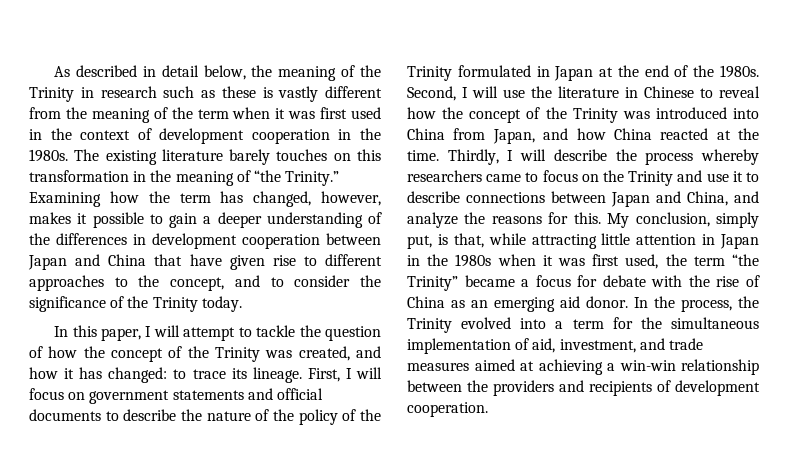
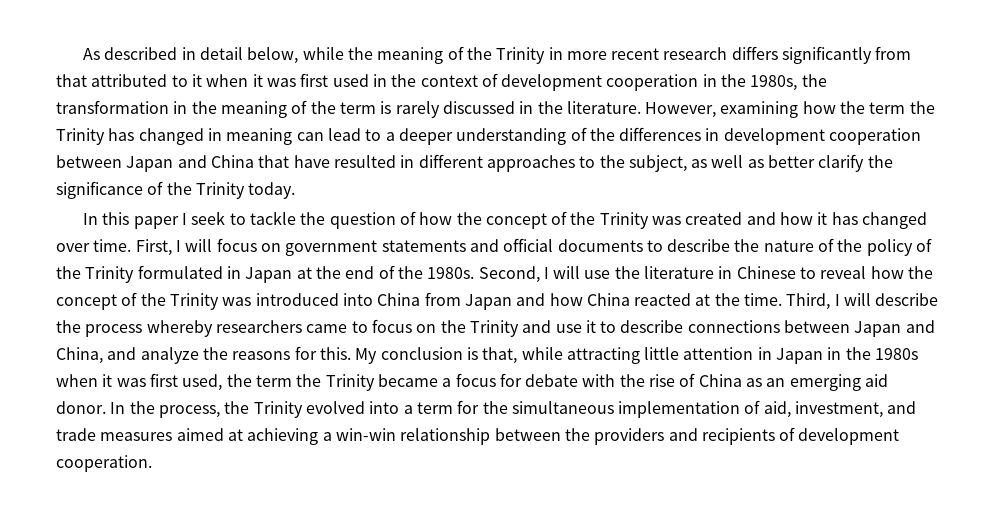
(246, 72) none -> [302,47,344,60] while
[100,86,382,102] [29,107,229,123] research such as these is vastly different from the meaning of the term -> [566,46,912,64] [56,74,202,87] more recent research differs significantly from that attributed to it
[29,149,381,165] 1980s. The existing literature barely touches on this -> [750,74,827,91] 1980s, the
[253,170,340,186] [29,191,381,207] [29,212,197,228] “the Trinity.” Examining how the term has changed, however, makes it possible to gain -> [310,101,935,118] [56,128,382,145] the term is rarely discussed in the literature. However, examining how the term the Trinity has changed in meaning can lead to
[229,255,317,270] given rise to -> [333,155,415,168] resulted in
[170,275,351,291] concept, and to consider -> [628,154,865,172] subject, as well as better clarify
[100,325,236,341] paper, I will attempt -> [133,211,226,229] paper I seek
[298,346,350,361] created, -> [685,212,743,225] created
[108,367,302,383] changed: to trace its lineage. -> [862,212,928,229] [56,239,132,252] changed over time.
[492,129,535,144] Japan, -> [464,294,512,310] Japan
[447,149,499,165] Thirdly, -> [786,293,831,310] Third,
[635,212,759,228] [407,235,432,249] conclusion, simply put, -> [380,347,463,360] conclusion
[732,254,759,266] [407,276,458,291] “the Trinity” -> [296,374,375,391] the Trinity

